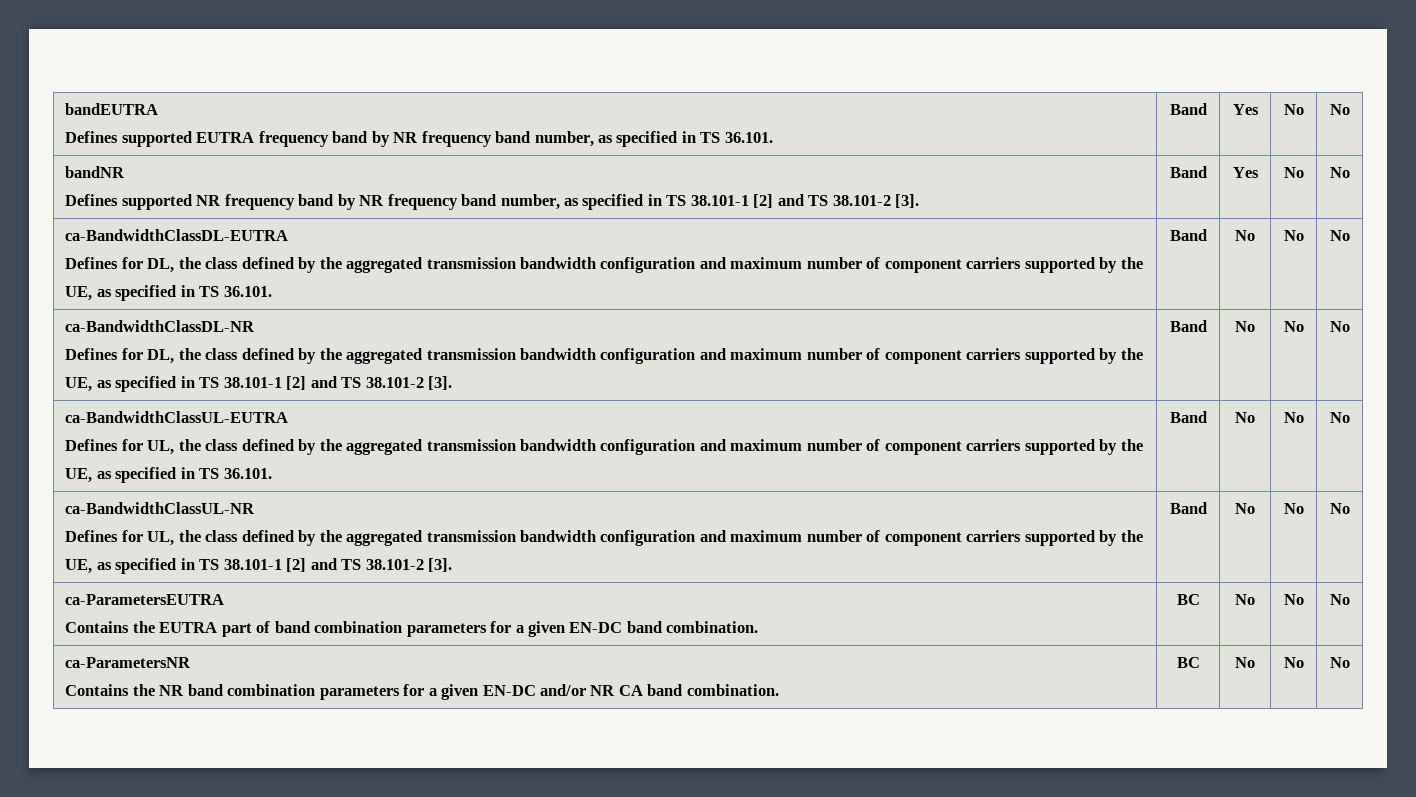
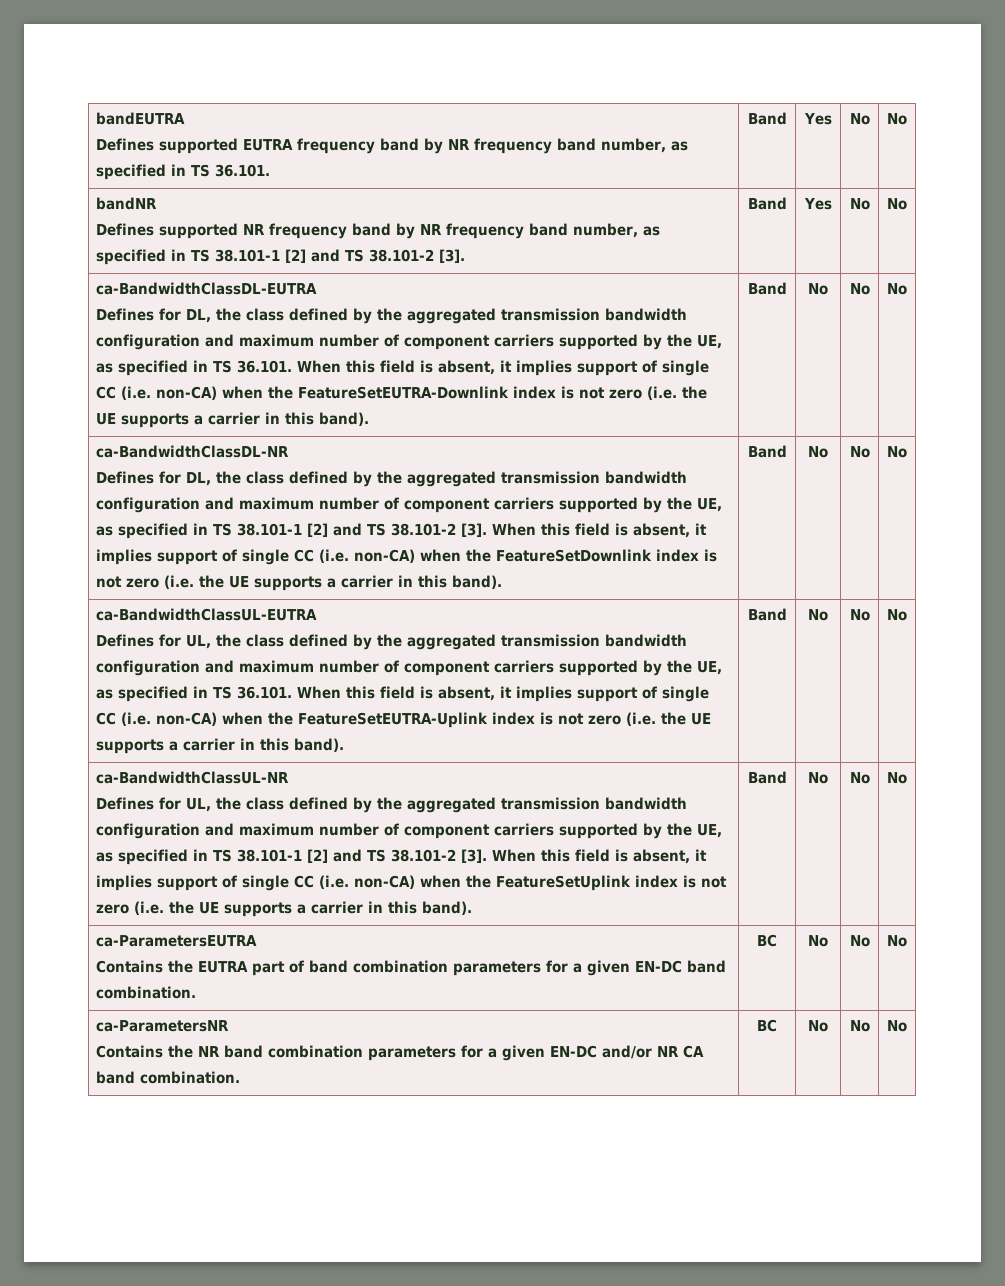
(272, 291) none -> [297,360,710,376] [96,386,708,400] [96,412,370,428] When this field is absent, it implies support of single CC (i.e. non-CA) when the FeatureSetEUTRA-Downlink index is not zero (i.e. the UE supports a carrier in this band).
(452, 383) none -> [492,523,708,538] [96,549,718,565] [96,575,503,591] When this field is absent, it implies support of single CC (i.e. non-CA) when the FeatureSetDownlink index is not zero (i.e. the UE supports a carrier in this band).
(272, 473) none -> [297,686,710,702] [96,712,712,728] [96,738,345,754] When this field is absent, it implies support of single CC (i.e. non-CA) when the FeatureSetEUTRA-Uplink index is not zero (i.e. the UE supports a carrier in this band).
(452, 565) none -> [492,849,708,864] [96,875,728,891] [96,901,473,917] When this field is absent, it implies support of single CC (i.e. non-CA) when the FeatureSetUplink index is not zero (i.e. the UE supports a carrier in this band).

